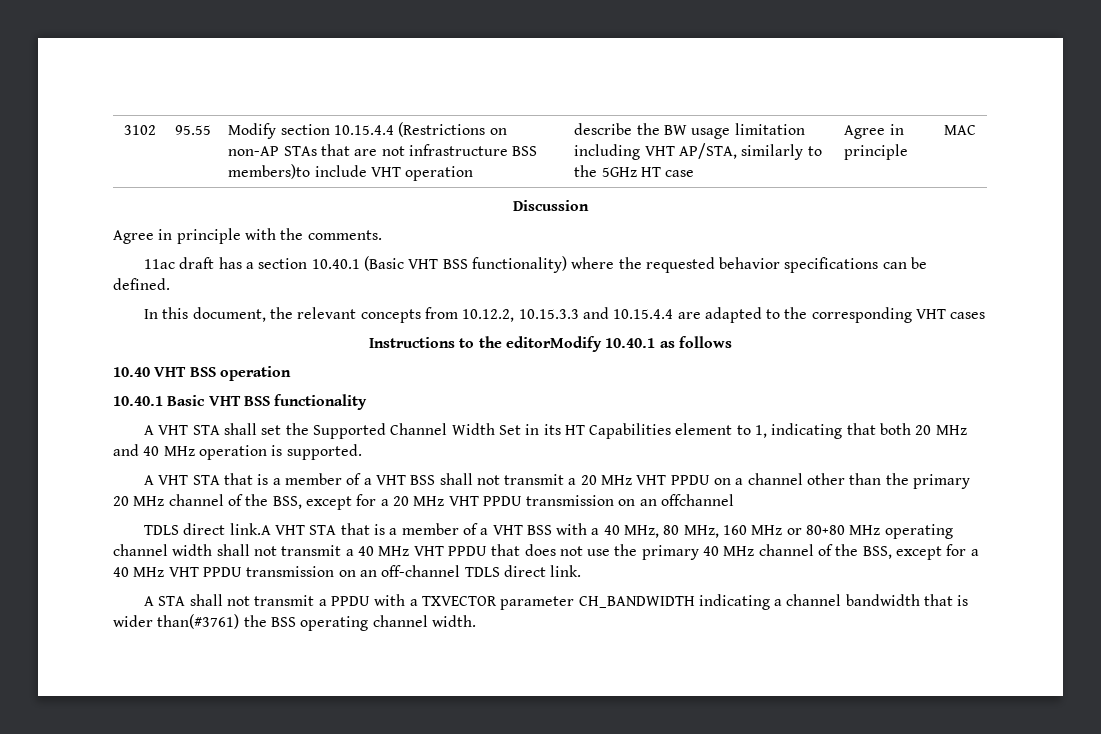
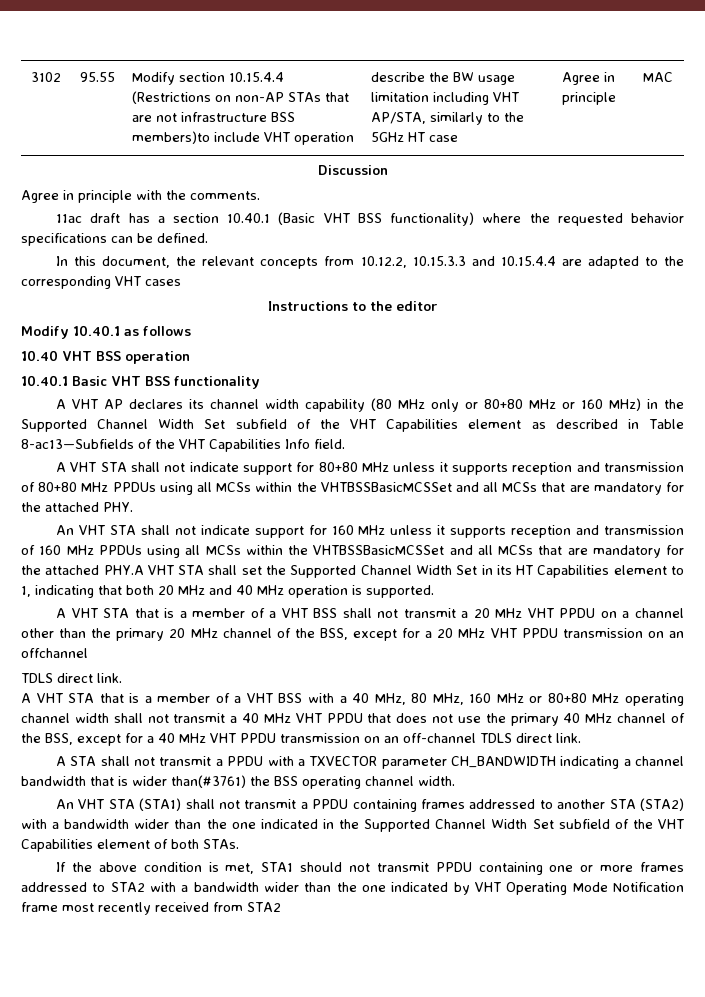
[505,336,602,352] editorModify -> [395,301,438,311] [21,326,69,339] editor // Modify
(189, 430) none -> [104,398,684,412] [21,419,685,432] [21,439,345,452] [56,462,684,475] [21,482,684,495] [21,502,133,512] [56,525,685,538] [21,545,684,558] [21,565,174,575] AP declares its channel width capability (80 MHz only or 80+80 MHz or 160 MHz) in the Supported Channel Width Set subfield of the VHT Capabilities element as described in Table 8-ac13—Subfields of the VHT Capabilities Info field. // A VHT STA shall not indicate support for 80+80 MHz unless it supports reception and transmission of 80+80 MHz PPDUs using all MCSs within the VHTBSSBasicMCSSet and all MCSs that are mandatory for the attached PHY. // An VHT STA shall not indicate support for 160 MHz unless it supports reception and transmission of 160 MHz PPDUs using all MCSs within the VHTBSSBasicMCSSet and all MCSs that are mandatory for the attached PHY.A VHT
[229,523,271,535] link.A -> [97,673,122,683] [21,693,31,703] link. // A
(476, 621) none -> [56,798,684,812] [21,819,685,832] [21,839,239,852] [56,862,684,875] [21,882,684,895] [21,902,281,915] // An VHT STA (STA1) shall not transmit a PPDU containing frames addressed to another STA (STA2) with a bandwidth wider than the one indicated in the Supported Channel Width Set subfield of the VHT Capabilities element of both STAs. // If the above condition is met, STA1 should not transmit PPDU containing one or more frames addressed to STA2 with a bandwidth wider than the one indicated by VHT Operating Mode Notification frame most recently received from STA2

